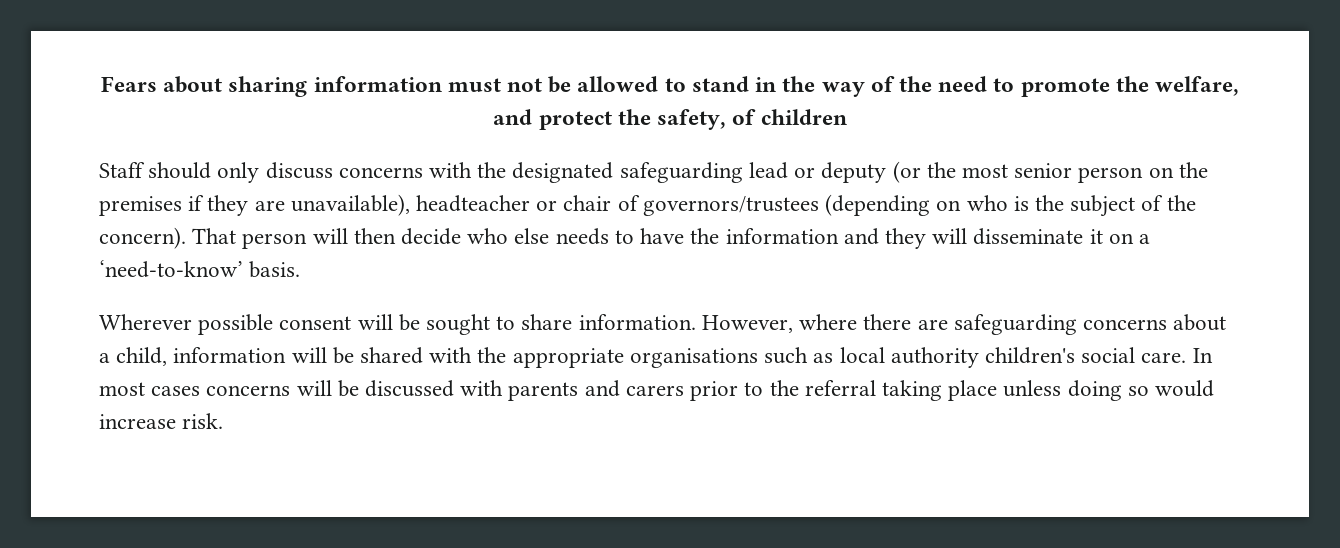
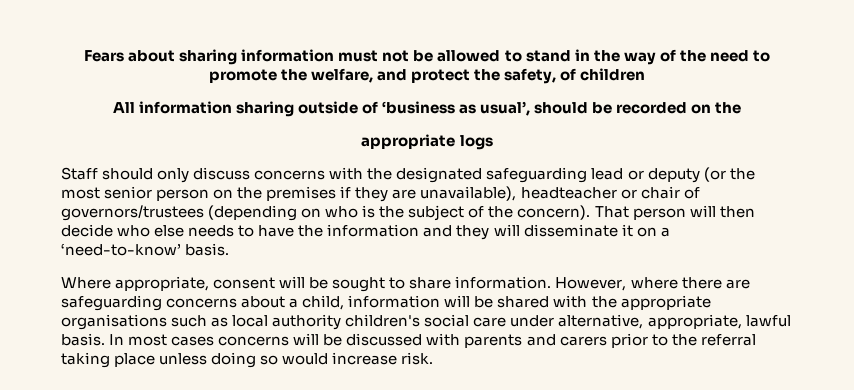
(847, 117) none -> [112,101,742,117] [361,134,493,150] // All information sharing outside of ‘business as usual’, should be recorded on the // appropriate logs
[99,314,274,335] Wherever possible -> [61,276,210,291] Where appropriate,
[1141,352,1187,363] care. -> [473,314,791,329] [61,333,105,346] care under alternative, appropriate, lawful basis.

